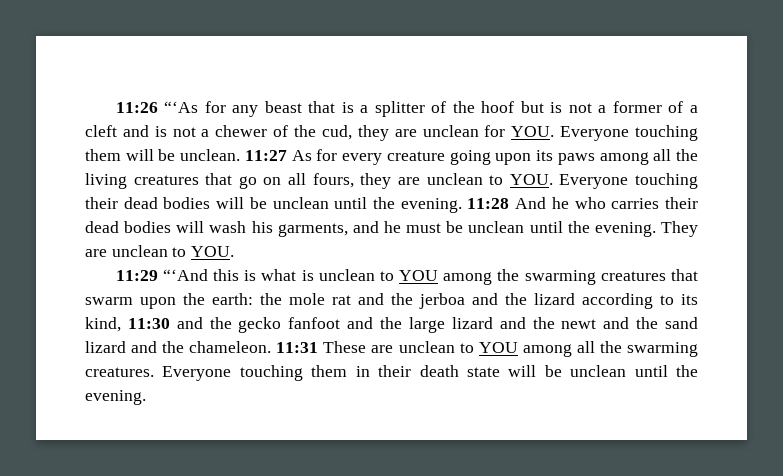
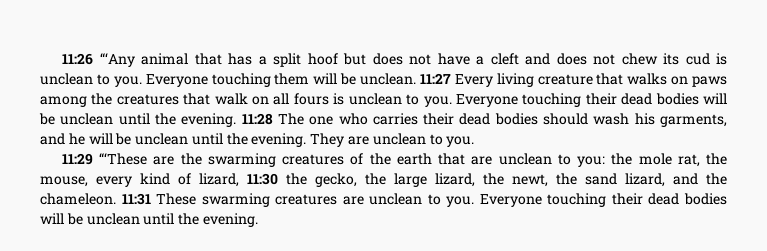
[164,101,699,117] [85,125,555,141] “‘As for any beast that is a splitter of the hoof but is not a former of a cleft and is not a chewer of the cud, they are unclean for YOU. -> [99,53,727,67] [40,73,142,87] “‘Any animal that has a split hoof but does not have a cleft and does not chew its cud is unclean to you.
[291,149,699,165] [85,173,257,189] As for every creature going upon its paws among all the living creatures that go -> [454,73,727,87] [40,93,248,107] Every living creature that walks on paws among the creatures that walk
[312,173,553,189] fours, they are unclean to YOU. -> [293,93,452,107] fours is unclean to you.
[515,197,569,209] And he -> [277,113,334,125] The one
[176,221,205,233] will -> [543,113,589,125] should
[406,223,442,233] must -> [88,133,113,144] will
[191,246,235,257] YOU. -> [446,136,475,147] you.
[162,269,699,285] [85,293,698,309] [85,317,630,333] “‘And this is what is unclean to YOU among the swarming creatures that swarm upon the earth: the mole rat and the jerboa and the lizard according to its kind, 11:30 and the gecko fanfoot and the large lizard and the newt and -> [99,153,727,167] [40,173,548,187] “‘These are the swarming creatures of the earth that are unclean to you: the mole rat, the mouse, every kind of lizard, 11:30 the gecko, the large lizard, the newt,
[85,341,126,353] lizard -> [625,173,665,187] lizard,
[371,341,699,357] [85,365,500,381] are unclean to YOU among all the swarming creatures. Everyone touching them in their death state -> [201,193,728,207] swarming creatures are unclean to you. Everyone touching their dead bodies

